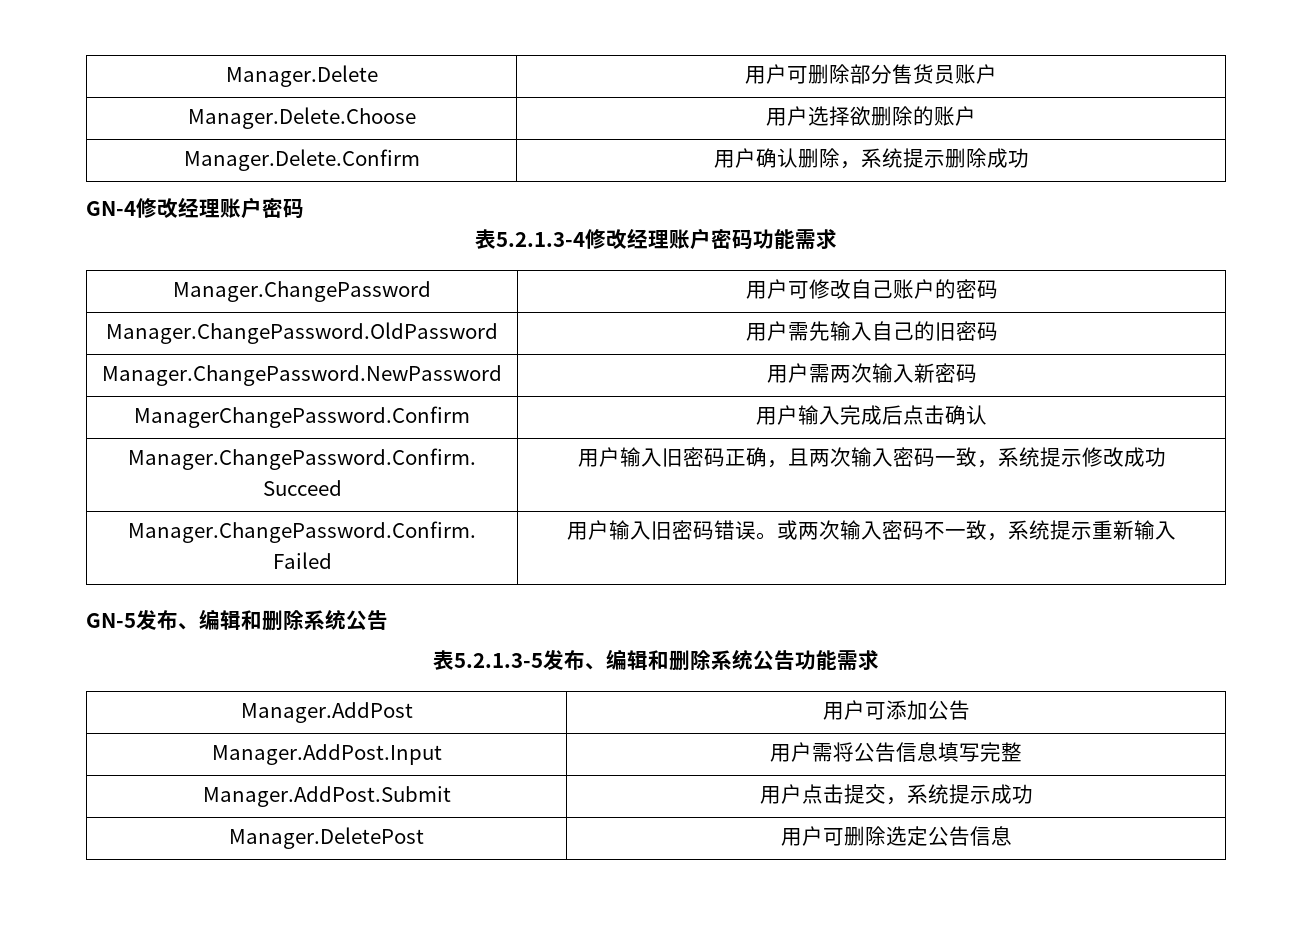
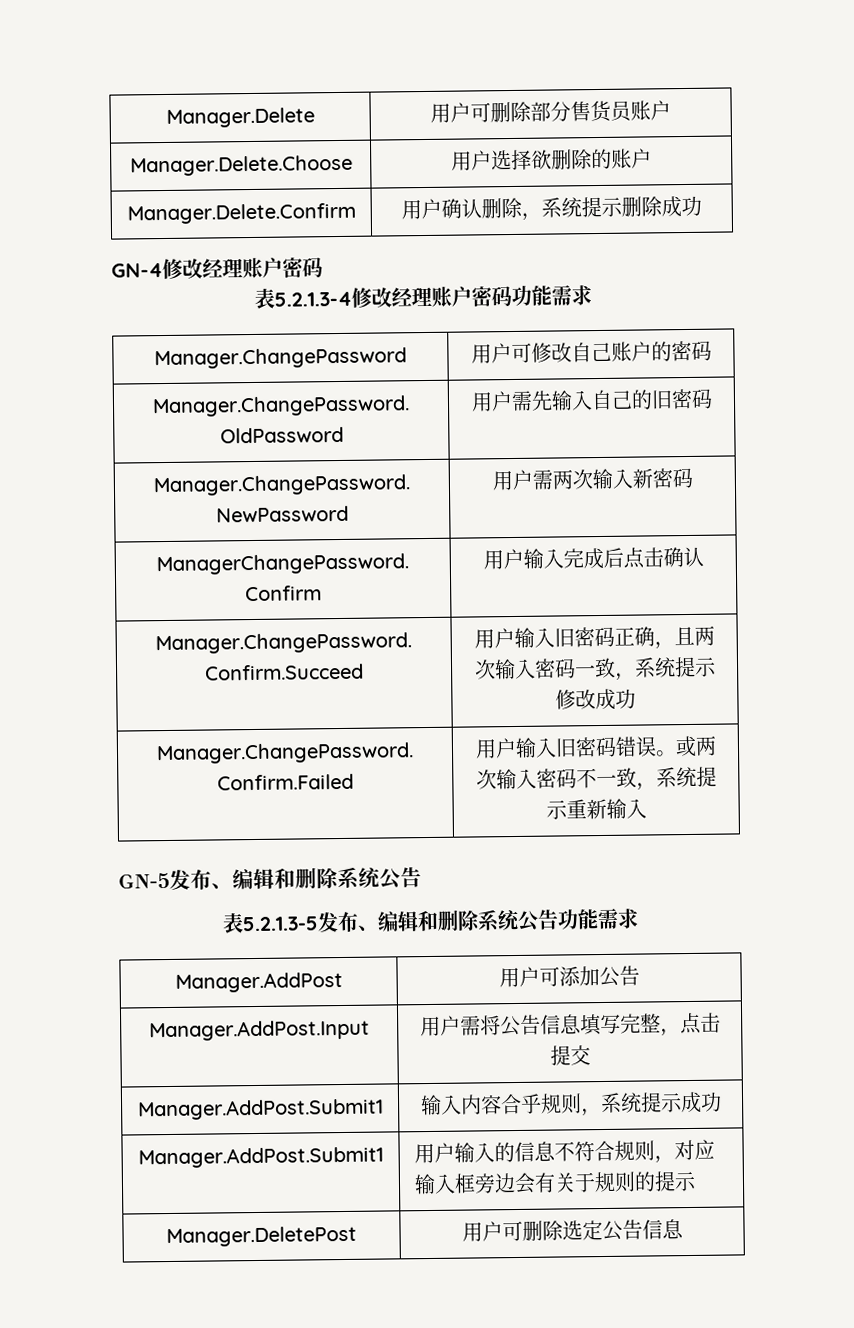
[202,786,451,807] [759,784,802,804] // Manager.AddPost.Submit | 用户 -> [659,1028,681,1037] ，
(886, 794) none -> [137,1098,384,1121] [419,1093,582,1116] // Manager.AddPost.Submit1 | 输入内容合乎规则
(1033, 794) none -> [137,1146,384,1169] [413,1139,715,1164] [413,1171,697,1195] // Manager.AddPost.Submit1 | 用户输入的信息不符合规则，对应输入框旁边会有关于规则的提示

